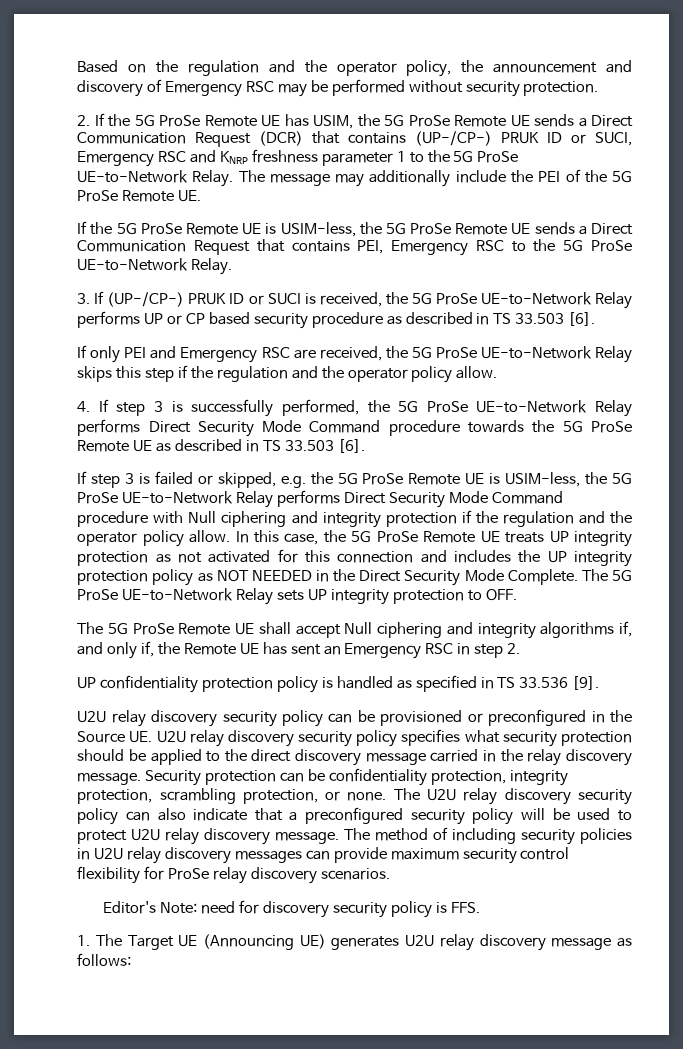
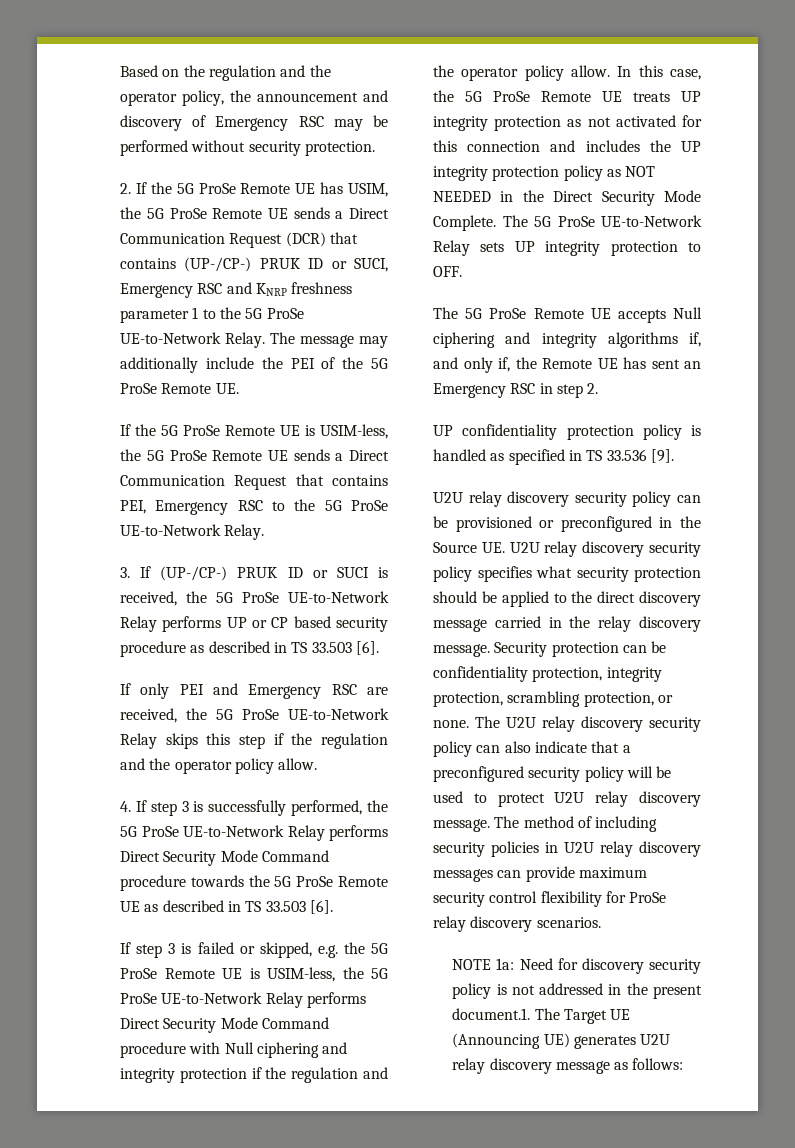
[258,622,341,638] shall accept -> [617,309,666,323] accepts
[103,901,236,914] Editor's Note: need -> [452,958,553,970] NOTE 1a: Need
[450,902,480,913] [77,935,91,946] FFS. // 1. -> [511,983,702,999] [452,1008,531,1020] not addressed in the present document.1.

